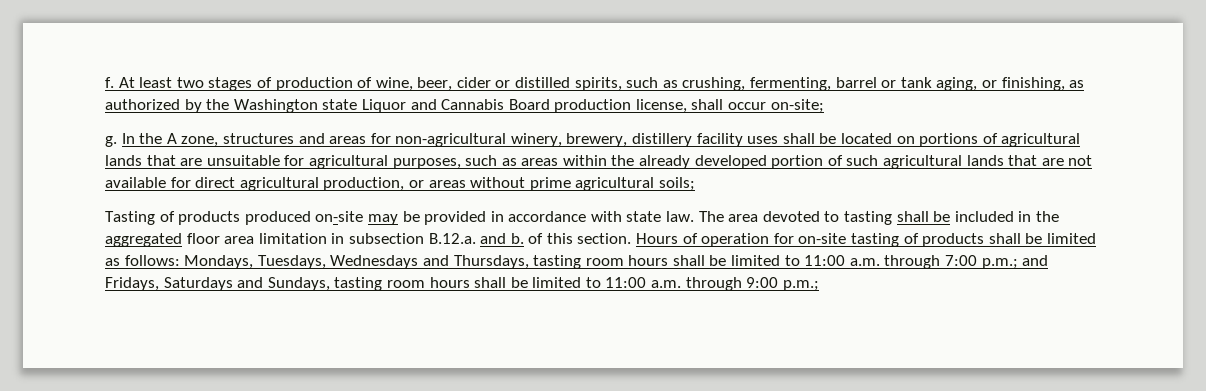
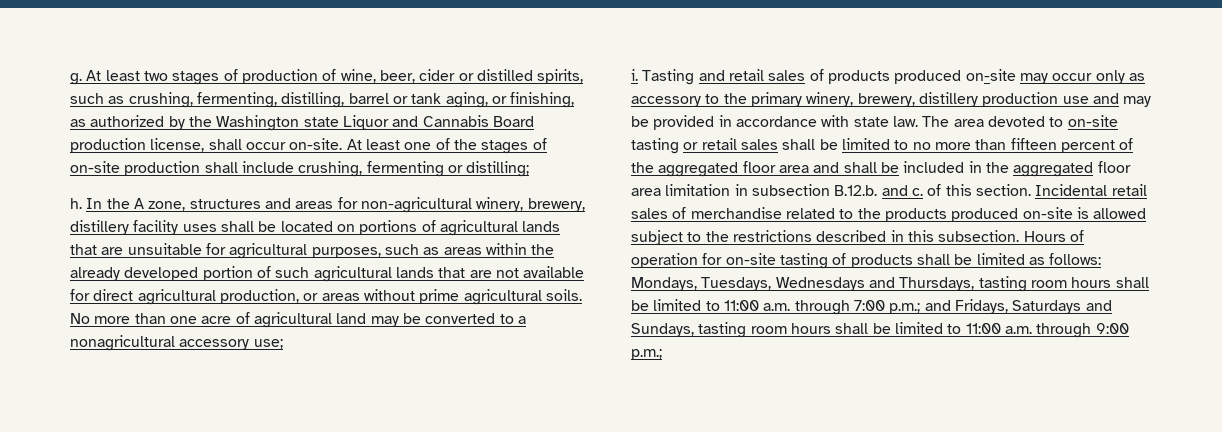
[105,77,114,88] f. -> [70,73,82,85] g.
(832, 84) none -> [281,92,345,108] distilling,
[770,99,824,113] [105,136,117,147] on-site; // g. -> [289,138,547,154] [70,161,530,177] [70,198,82,209] on-site. At least one of the stages of on-site production shall include crushing, fermenting or distilling; // h.
[658,177,695,191] [105,211,155,225] soils; // Tasting -> [545,289,582,301] [70,312,526,328] [70,335,283,351] [631,69,806,85] soils. No more than one acre of agricultural land may be converted to a nonagricultural accessory use; // i. Tasting and retail sales
(398, 219) none -> [1052,70,1145,84] [631,92,1152,107] occur only as accessory to the primary winery, brewery, distillery production use and may
[844,211,893,225] tasting -> [1067,115,1118,127] [631,138,1134,154] [631,161,840,177] on-site tasting or retail sales shall be limited to no more than fifteen percent of the aggregated floor area and
[428,233,632,244] B.12.a. and b. of this section. -> [834,184,1147,196] [631,207,1147,222] [631,230,1020,245] B.12.b. and c. of this section. Incidental retail sales of merchandise related to the products produced on-site is allowed subject to the restrictions described in this subsection.

